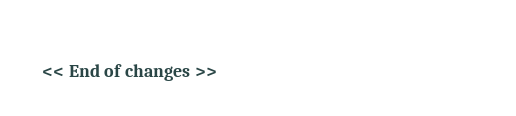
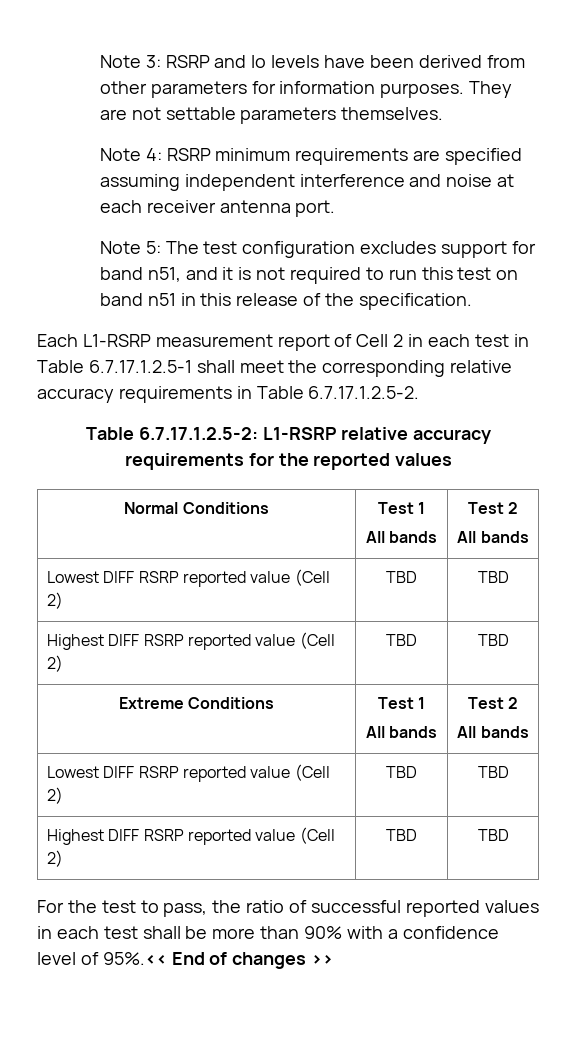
[42,67,64,77] << -> [99,55,525,68] [99,81,513,98] [99,107,444,124] [99,148,522,165] [99,174,515,191] [99,200,336,217] [99,241,536,258] [99,267,519,284] [99,293,472,310] [37,334,529,351] [37,360,513,377] [37,386,420,403] [85,427,492,444] [124,453,453,470] [124,502,269,514] [377,502,426,514] [365,531,438,543] [467,502,519,514] [457,531,529,543] [47,569,330,587] [47,592,64,609] [386,571,417,583] [477,571,509,583] [47,632,335,650] [47,655,64,672] [386,634,417,646] [477,634,509,646] [118,697,275,709] [377,697,426,709] [365,726,438,738] [467,697,519,709] [457,726,529,738] [47,764,330,782] [47,787,64,804] [386,766,417,778] [477,766,509,778] [47,827,335,845] [47,850,64,867] [386,829,417,841] [477,829,509,841] [37,900,539,917] [37,926,499,939] [37,952,167,965] Note 3: RSRP and Io levels have been derived from other parameters for information purposes. They are not settable parameters themselves. // Note 4: RSRP minimum requirements are specified assuming independent interference and noise at each receiver antenna port. // Note 5: The test configuration excludes support for band n51, and it is not required to run this test on band n51 in this release of the specification. // Each L1-RSRP measurement report of Cell 2 in each test in Table 6.7.17.1.2.5-1 shall meet the corresponding relative accuracy requirements in Table 6.7.17.1.2.5-2. // Table 6.7.17.1.2.5-2: L1-RSRP relative accuracy requirements for the reported values // Normal Conditions | Test 1 // All bands | Test 2 // All bands // Lowest DIFF RSRP reported value (Cell 2) | TBD | TBD // Highest DIFF RSRP reported value (Cell 2) | TBD | TBD // Extreme Conditions | Test 1 // All bands | Test 2 // All bands // Lowest DIFF RSRP reported value (Cell 2) | TBD | TBD // Highest DIFF RSRP reported value (Cell 2) | TBD | TBD // For the test to pass, the ratio of successful reported values in each test shall be more than 90% with a confidence level of 95%.<<

